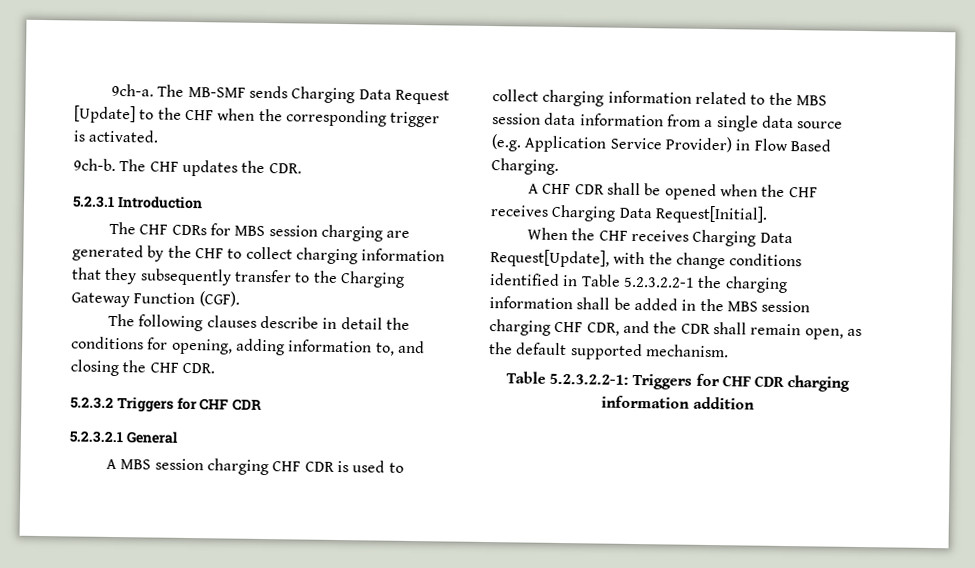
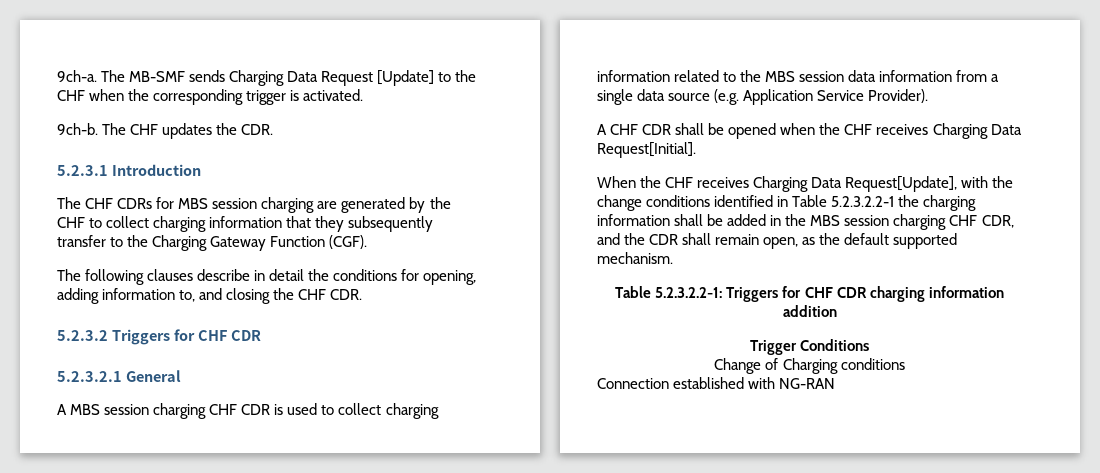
[664,136,831,153] [491,158,559,175] Provider) in Flow Based Charging. -> [868,89,929,103] Provider).
(755, 403) none -> [749,339,870,355] [714,358,905,374] [597,377,836,389] // Trigger Conditions // Change of Charging conditions // Connection established with NG-RAN

